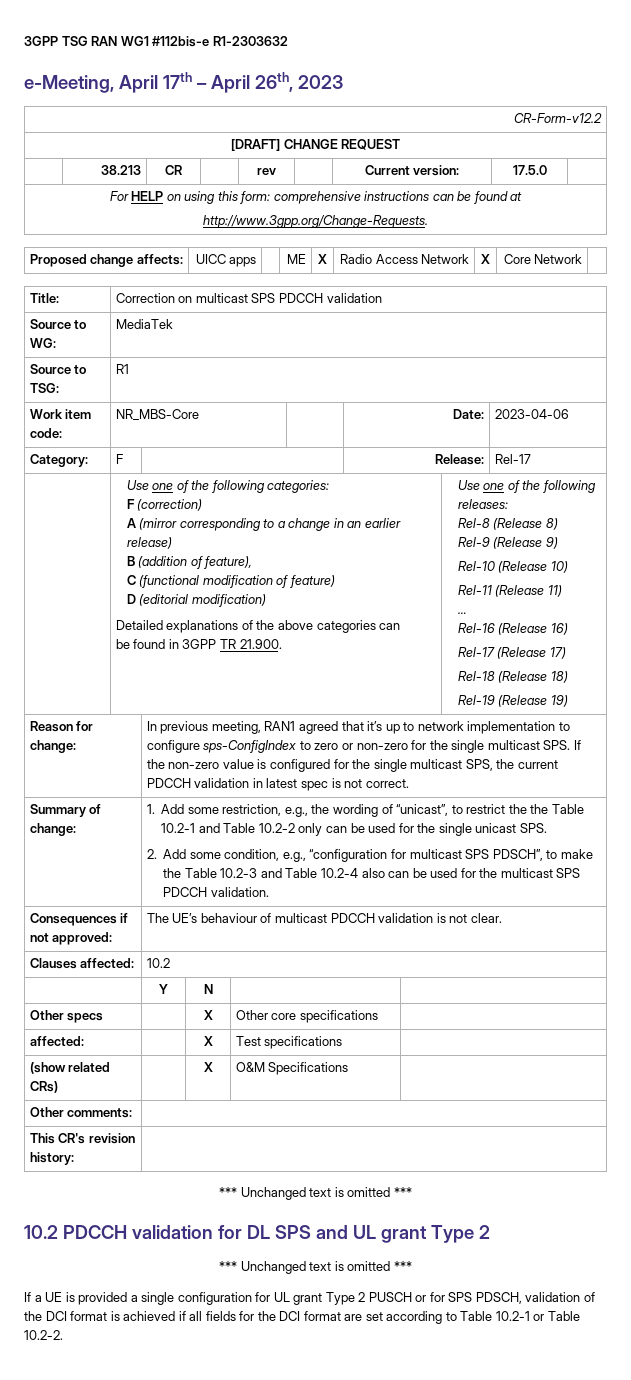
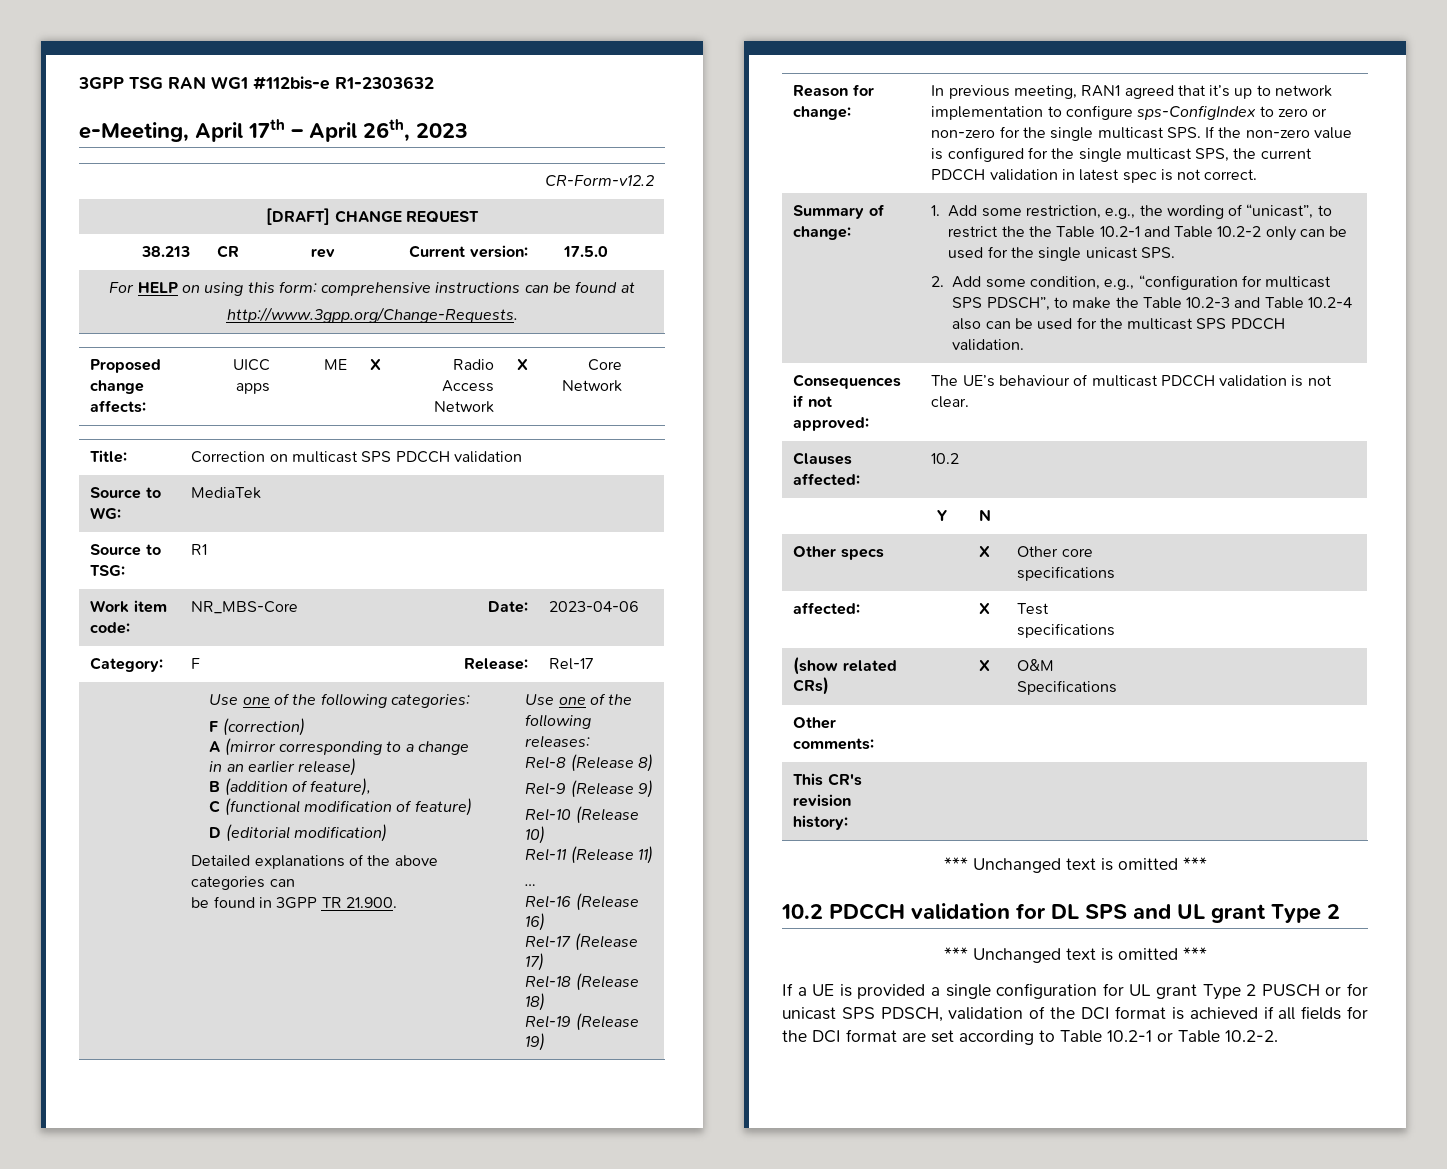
(445, 1297) none -> [782,1007,836,1020] unicast

